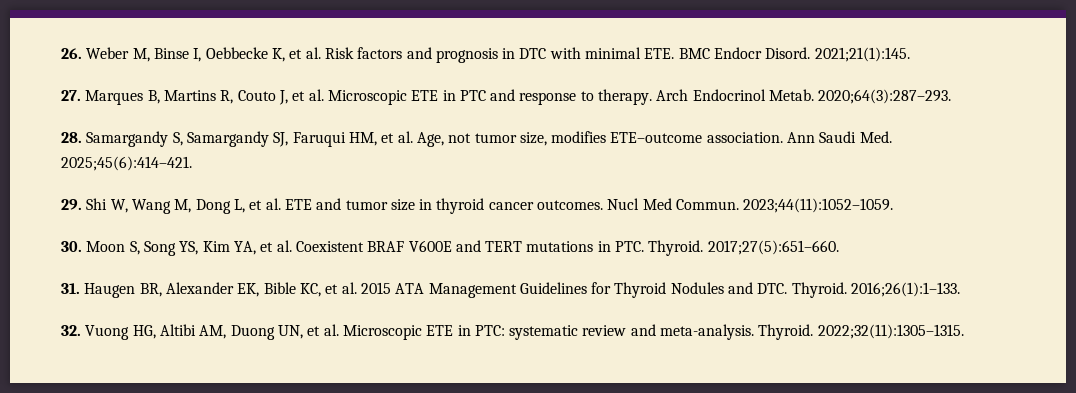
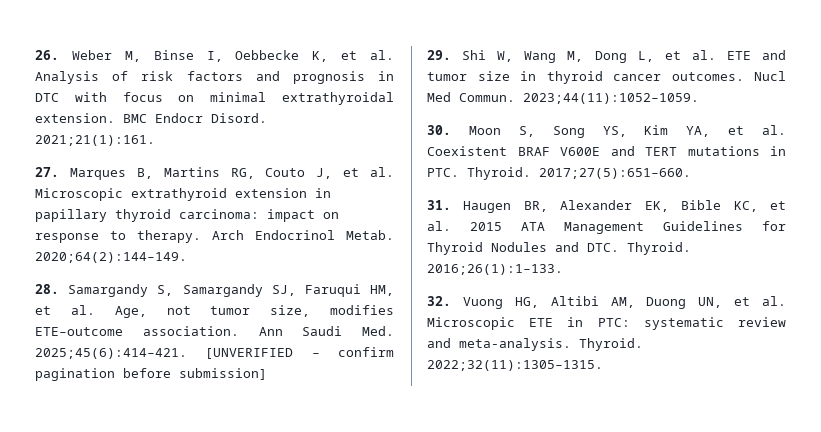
[324,47,354,59] Risk -> [35,71,174,84] Analysis of risk
[585,47,675,59] minimal ETE. -> [122,92,394,105] [35,113,115,123] focus on minimal extrathyroidal extension.
[814,47,910,62] 2021;21(1):145. -> [35,135,155,146] 2021;21(1):161.
[220,90,234,104] R, -> [230,168,255,179] RG,
[411,89,516,101] ETE in PTC and -> [131,188,331,201] [35,209,339,222] extrathyroid extension in papillary thyroid carcinoma: impact on
[818,89,952,104] 2020;64(3):287–293. -> [35,252,187,263] 2020;64(2):144–149.
(192, 163) none -> [205,347,394,359] [35,368,267,381] [UNVERIFIED – confirm pagination before submission]

